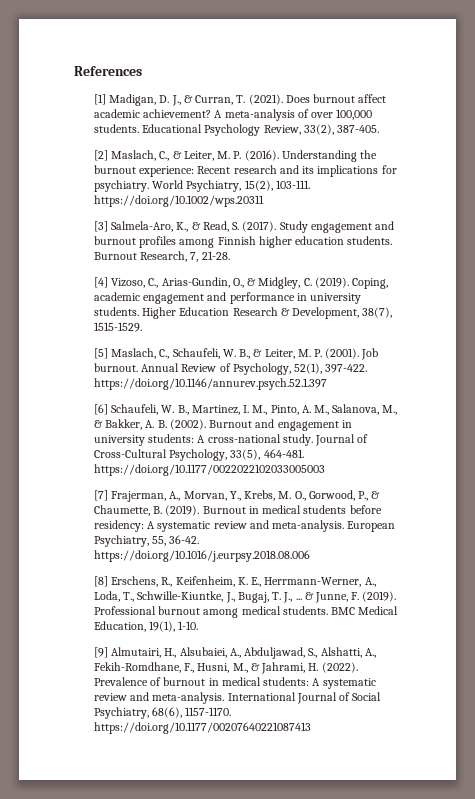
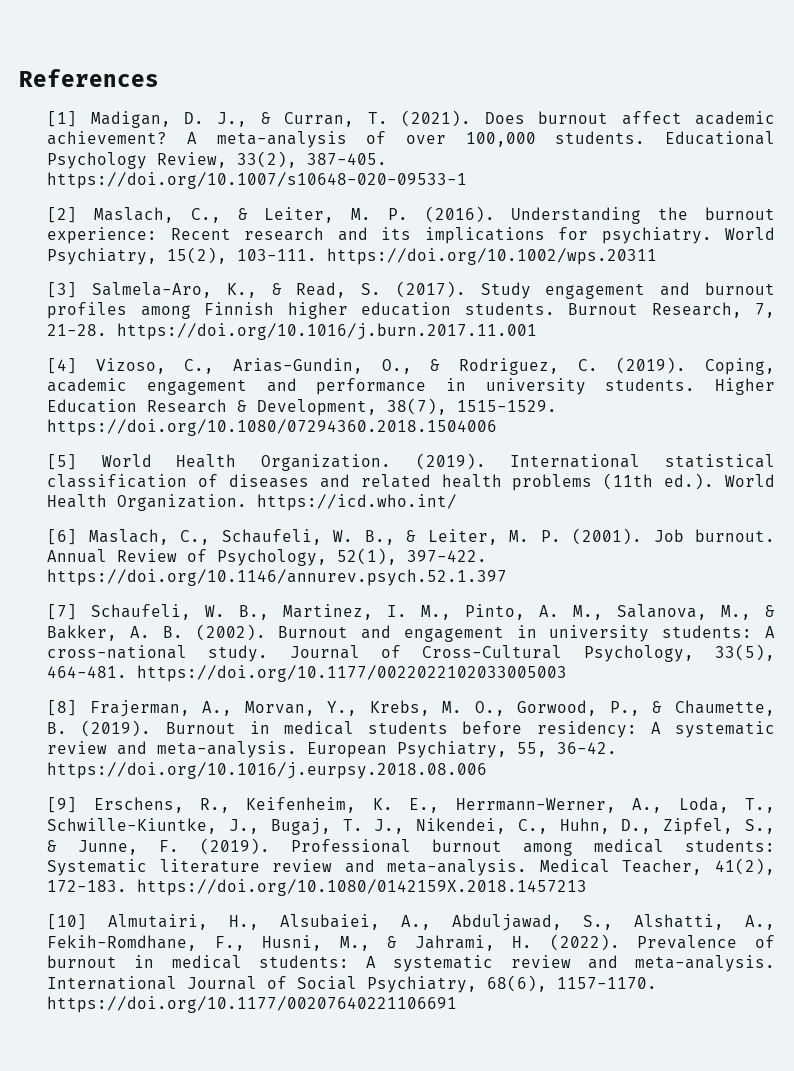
(380, 129) none -> [47,172,468,189] https://doi.org/10.1007/s10648-020-09533-1
(230, 255) none -> [117,323,538,340] https://doi.org/10.1016/j.burn.2017.11.001
[258,277,301,289] Midgley, -> [459,358,560,375] Rodriguez,
(142, 327) none -> [47,419,498,436] https://doi.org/10.1080/07294360.2018.1504006
(108, 353) none -> [101,453,775,471] [47,473,775,491] [47,494,458,511] [47,529,78,545] World Health Organization. (2019). International statistical classification of diseases and related health problems (11th ed.). World Health Organization. https://icd.who.int/ // [6]
[93,404,108,415] [6] -> [47,604,78,620] [7]
[93,490,108,501] [7] -> [47,700,78,716] [8]
[93,576,108,587] [8] -> [47,797,78,813] [9]
[295,598,302,600] ... -> [416,818,775,835] Nikendei, C., Huhn, D., Zipfel, S.,
[282,606,399,615] [93,621,199,632] [93,647,108,658] students. BMC Medical Education, 19(1), 1-10. // [9] -> [685,839,775,852] [47,858,775,876] [47,879,588,896] [47,914,88,930] students: Systematic literature review and meta-analysis. Medical Teacher, 41(2), 172-183. https://doi.org/10.1080/0142159X.2018.1457213 // [10]
[93,722,311,734] https://doi.org/10.1177/00207640221087413 -> [47,996,458,1013] https://doi.org/10.1177/00207640221106691

